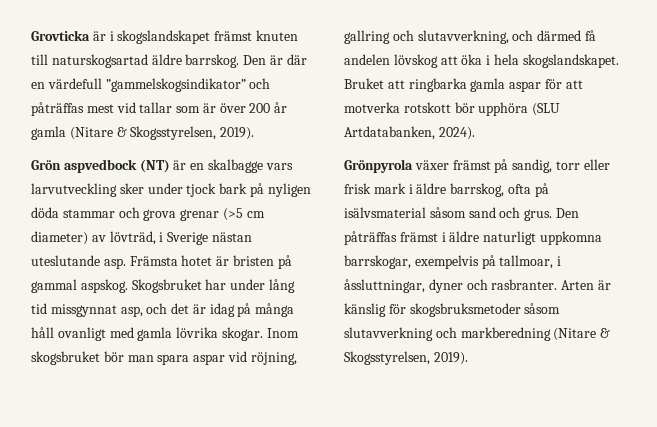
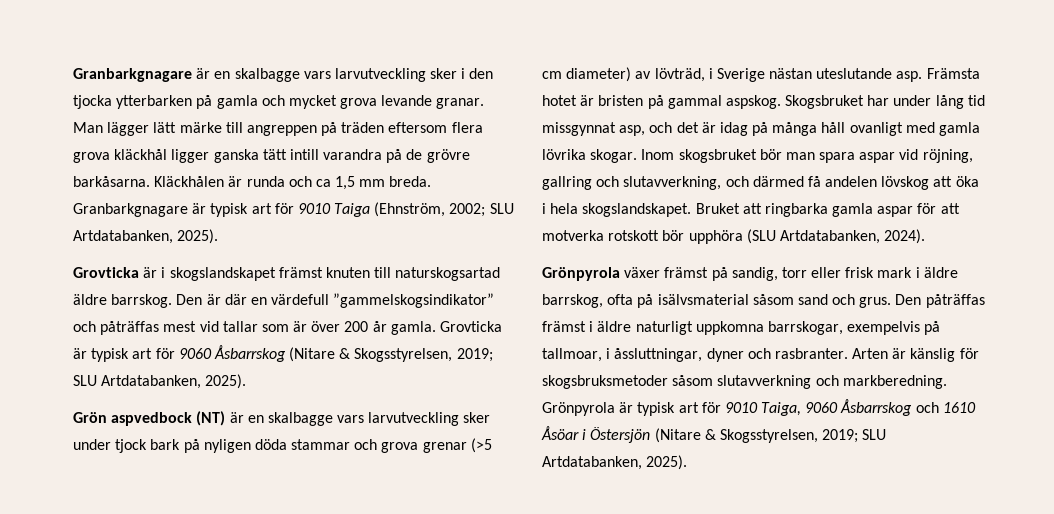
(31, 35) none -> [73,68,494,82] [73,95,485,109] [73,122,483,136] [73,149,470,163] [73,176,432,190] [73,202,514,217] [73,229,219,244] Granbarkgnagare är en skalbagge vars larvutveckling sker i den tjocka ytterbarken på gamla och mycket grova levande granar. Man lägger lätt märke till angreppen på träden eftersom flera grova kläckhål ligger ganska tätt intill varandra på de grövre barkåsarna. Kläckhålen är runda och ca 1,5 mm breda. Granbarkgnagare är typisk art för 9010 Taiga (Ehnström, 2002; SLU Artdatabanken, 2025). //
[31,126,255,140] gamla (Nitare & Skogsstyrelsen, 2019). -> [390,321,503,335] [73,345,493,362] [73,374,247,389] gamla. Grovticka är typisk art för 9060 Åsbarrskog (Nitare & Skogsstyrelsen, 2019; SLU Artdatabanken, 2025).
[460,327,611,341] [344,351,468,365] markberedning (Nitare & Skogsstyrelsen, 2019). -> [842,375,947,389] [542,399,976,416] [541,426,887,443] [542,455,688,470] markberedning. Grönpyrola är typisk art för 9010 Taiga, 9060 Åsbarrskog och 1610 Åsöar i Östersjön (Nitare & Skogsstyrelsen, 2019; SLU Artdatabanken, 2025).

